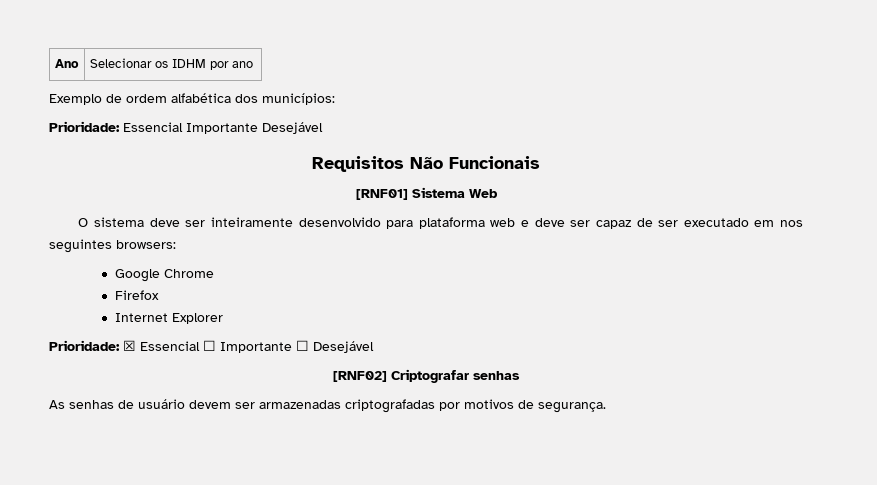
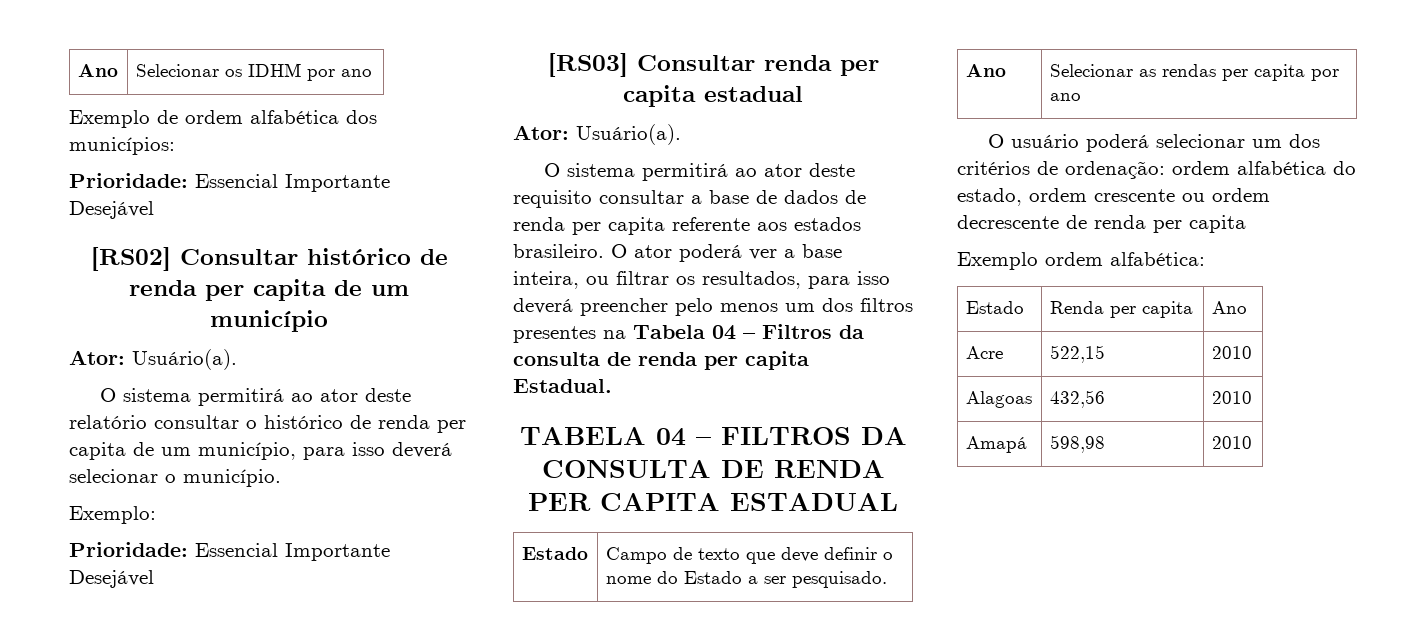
[312,156,540,172] [355,187,498,200] [78,217,803,229] [49,239,176,253] [114,269,214,282] [114,290,159,300] [114,313,223,324] [49,340,374,353] [333,369,520,383] [49,399,606,413] Requisitos Não Funcionais // [RNF01] Sistema Web // O sistema deve ser inteiramente desenvolvido para plataforma web e deve ser capaz de ser executado em nos seguintes browsers: // Google Chrome // Firefox // Internet Explorer // Prioridade: ☒ Essencial ☐ Importante ☐ Desejável // [RNF02] Criptografar senhas // As senhas de usuário devem ser armazenadas criptografadas por motivos de segurança. -> [90,247,448,271] [129,279,409,301] [210,310,328,332] [69,349,237,370] [100,388,412,406] [69,415,466,433] [69,442,452,460] [69,469,281,487] [69,506,156,524] [69,542,390,561] [69,570,154,588] [547,53,879,77] [623,85,803,107] [513,124,681,145] [544,163,856,181] [513,190,866,208] [513,217,861,235] [513,244,842,262] [513,271,890,289] [513,298,913,316] [513,324,864,343] [513,351,809,370] [513,379,612,393] [519,427,907,446] [541,460,885,478] [528,493,898,511] [521,547,588,560] [605,547,893,564] [605,571,887,588] [965,64,1006,77] [1049,64,1339,81] [1049,93,1081,101] [988,134,1321,152] [957,161,1356,179] [957,188,1270,206] [957,215,1246,233] [957,252,1205,270] [965,301,1024,314] [1049,301,1193,318] [1211,301,1247,314] [965,346,1003,359] [1049,345,1105,363] [1211,346,1252,359] [965,391,1032,408] [1049,390,1105,408] [1211,391,1252,404] [965,436,1027,453] [1049,435,1105,453] [1211,436,1252,449] [RS02] Consultar histórico de renda per capita de um município // Ator: Usuário(a). // O sistema permitirá ao ator deste relatório consultar o histórico de renda per capita de um município, para isso deverá selecionar o município. // Exemplo: // Prioridade: Essencial Importante Desejável // [RS03] Consultar renda per capita estadual // Ator: Usuário(a). // O sistema permitirá ao ator deste requisito consultar a base de dados de renda per capita referente aos estados brasileiro. O ator poderá ver a base inteira, ou filtrar os resultados, para isso deverá preencher pelo menos um dos filtros presentes na Tabela 04 – Filtros da consulta de renda per capita Estadual. // TABELA 04 – FILTROS DA CONSULTA DE RENDA PER CAPITA ESTADUAL // Estado | Campo de texto que deve definir o nome do Estado a ser pesquisado. // Ano | Selecionar as rendas per capita por ano // O usuário poderá selecionar um dos critérios de ordenação: ordem alfabética do estado, ordem crescente ou ordem decrescente de renda per capita // Exemplo ordem alfabética: // Estado | Renda per capita | Ano // Acre | 522,15 | 2010 // Alagoas | 432,56 | 2010 // Amapá | 598,98 | 2010

